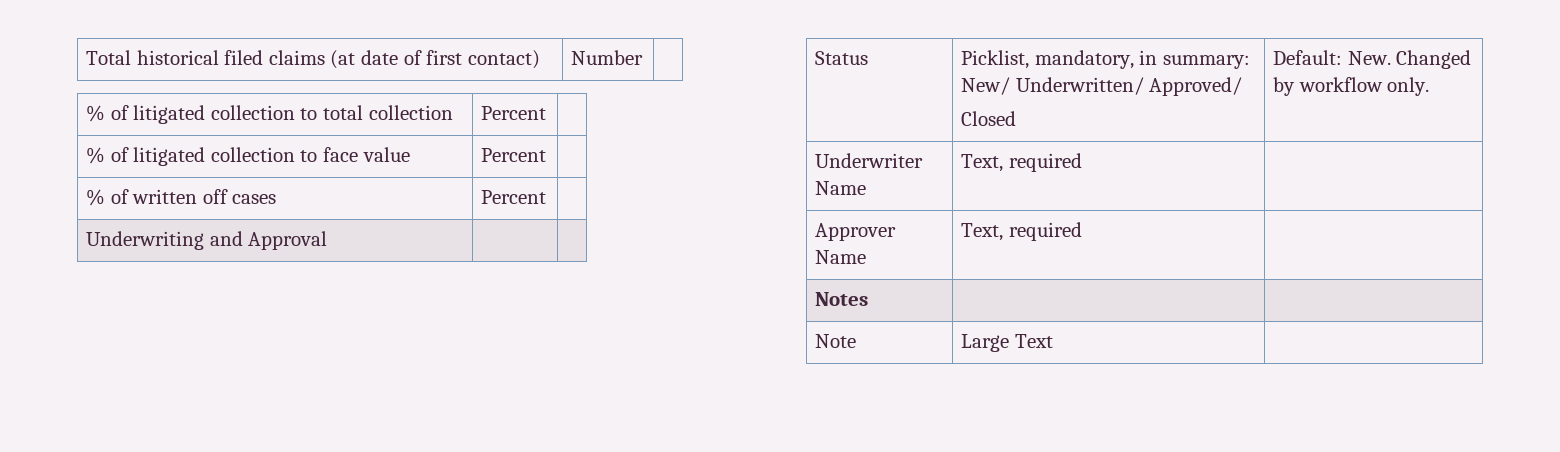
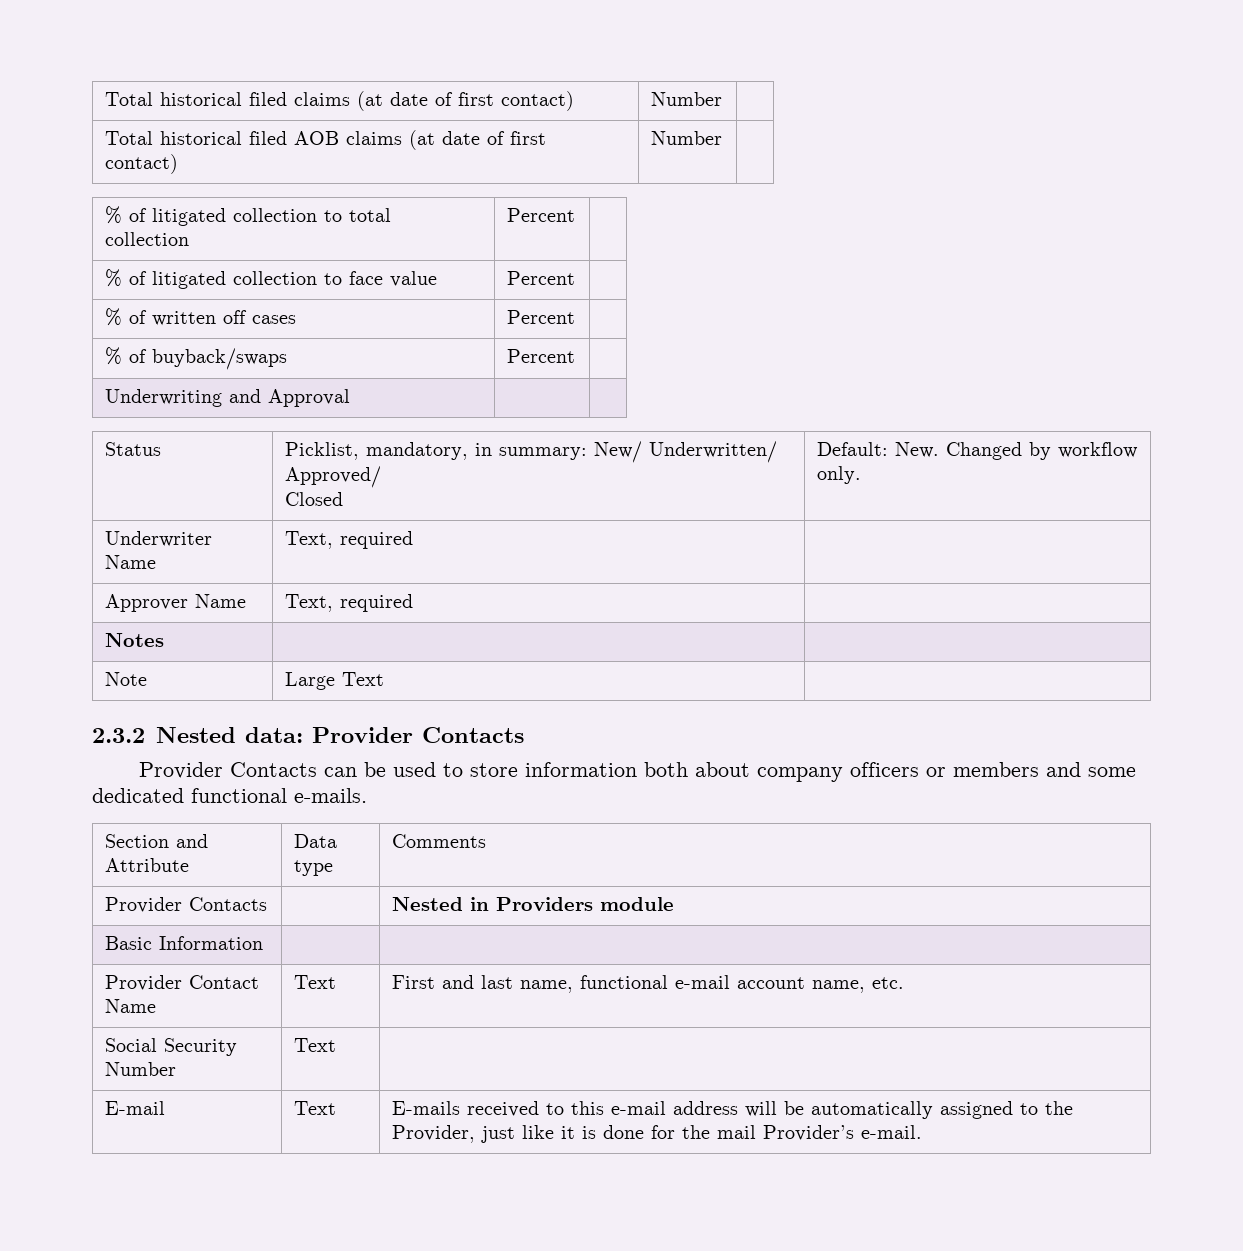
(644, 57) none -> [105,130,547,150] [105,154,179,174] [651,131,723,145] // Total historical filed AOB claims (at date of first contact) | Number |
(547, 197) none -> [105,347,288,370] [507,349,576,363] // % of buyback/swaps | Percent |
(1053, 341) none -> [92,727,524,743] [139,762,1137,782] [92,788,367,803] [105,834,209,848] [105,858,190,872] [294,834,338,848] [294,860,334,876] [392,834,487,848] [105,897,268,913] [392,897,675,911] [105,936,264,950] [105,975,260,991] [105,999,157,1013] [294,975,337,989] [392,975,905,993] [105,1038,238,1056] [105,1062,177,1076] [294,1038,337,1052] [105,1101,166,1115] [294,1101,337,1115] [392,1101,1074,1119] [392,1125,923,1143] // 2.3.2 Nested data: Provider Contacts // Provider Contacts can be used to store information both about company officers or members and some dedicated functional e-mails. // Section and Attribute | Data type | Comments // Provider Contacts | | Nested in Providers module // Basic Information | | // Provider Contact Name | Text | First and last name, functional e-mail account name, etc. // Social Security Number | Text | // E-mail | Text | E-mails received to this e-mail address will be automatically assigned to the Provider, just like it is done for the mail Provider’s e-mail.

